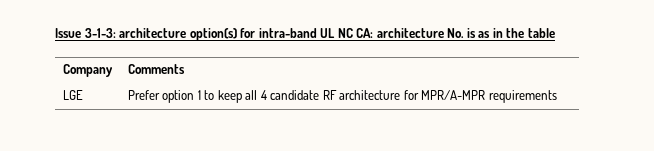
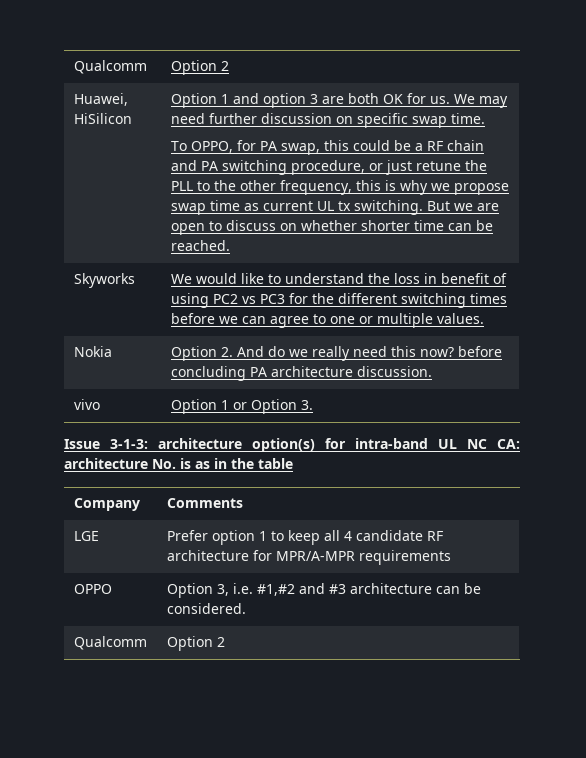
(55, 33) none -> [73,60,147,74] [170,60,229,75] [73,93,128,106] [73,113,132,124] [170,93,508,108] [170,113,485,128] [170,140,484,155] [170,160,487,175] [170,180,509,195] [170,200,499,215] [170,220,493,235] [170,240,230,251] [73,273,135,288] [170,273,507,284] [170,293,507,308] [170,313,484,328] [73,346,112,357] [170,346,502,361] [170,366,432,381] [73,399,100,410] [170,399,313,414] Qualcomm | Option 2 // Huawei, HiSilicon | Option 1 and option 3 are both OK for us. We may need further discussion on specific swap time. // To OPPO, for PA swap, this could be a RF chain and PA switching procedure, or just retune the PLL to the other frequency, this is why we propose swap time as current UL tx switching. But we are open to discuss on whether shorter time can be reached. // Skyworks | We would like to understand the loss in benefit of using PC2 vs PC3 for the different switching times before we can agree to one or multiple values. // Nokia | Option 2. And do we really need this now? before concluding PA architecture discussion. // vivo | Option 1 or Option 3. //
(557, 96) none -> [73,584,112,594] [166,583,481,598] [166,603,246,614] [73,636,147,650] [166,636,225,651] // OPPO | Option 3, i.e. #1,#2 and #3 architecture can be considered. // Qualcomm | Option 2

